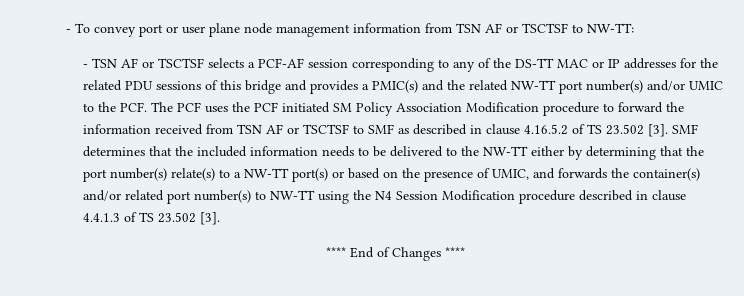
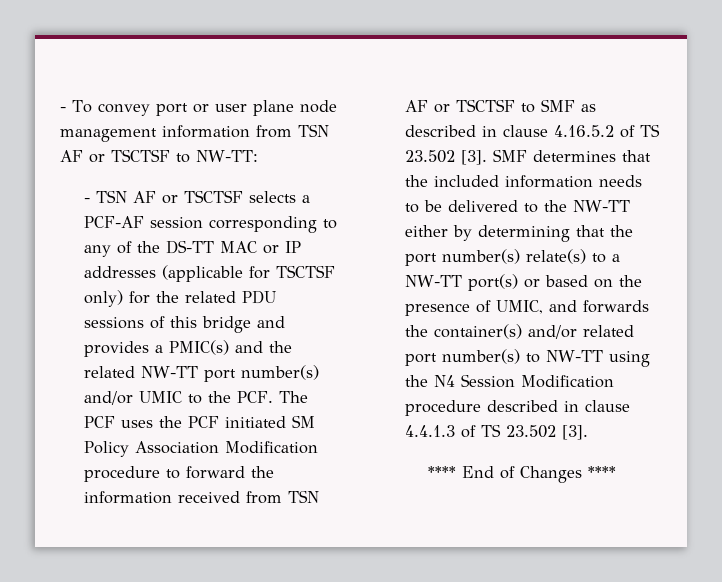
(676, 63) none -> [162,265,336,282] [84,290,124,307] (applicable for TSCTSF only)

